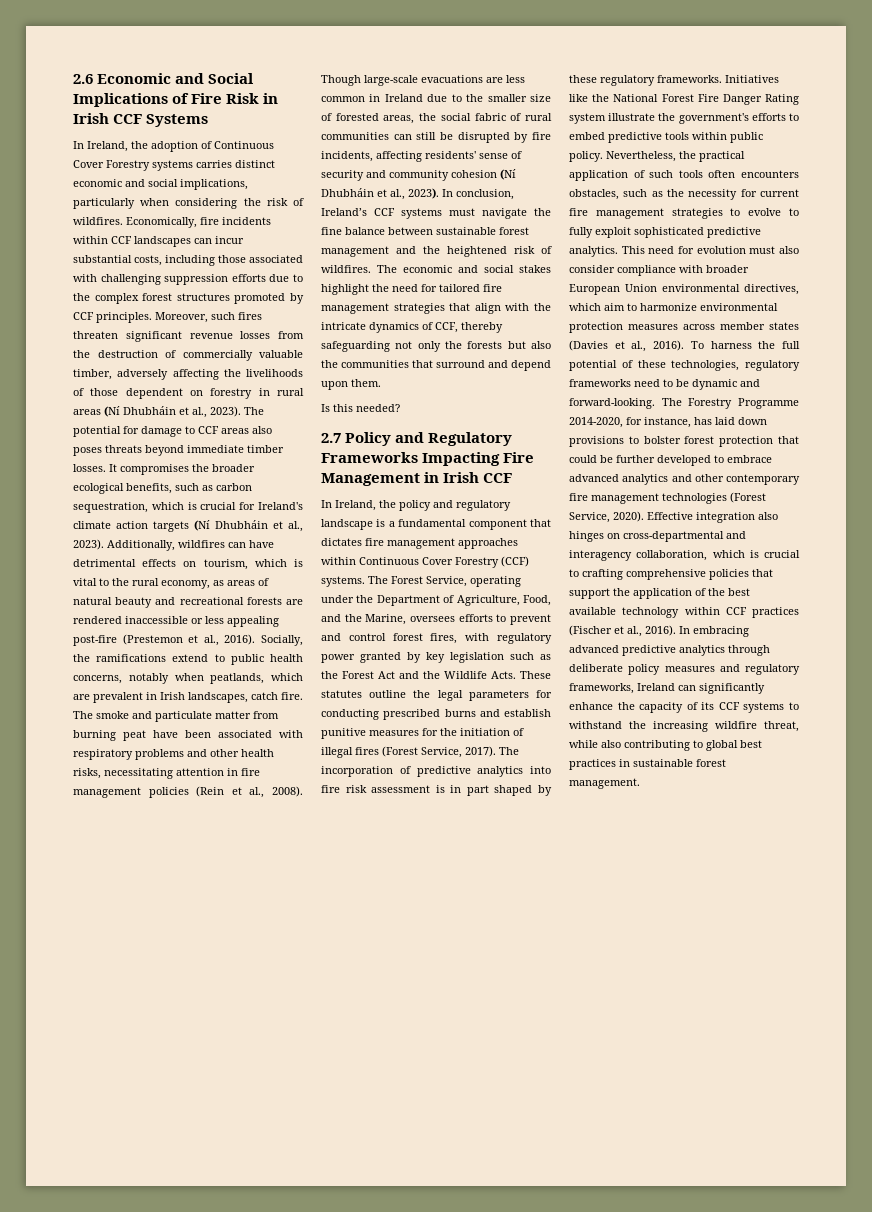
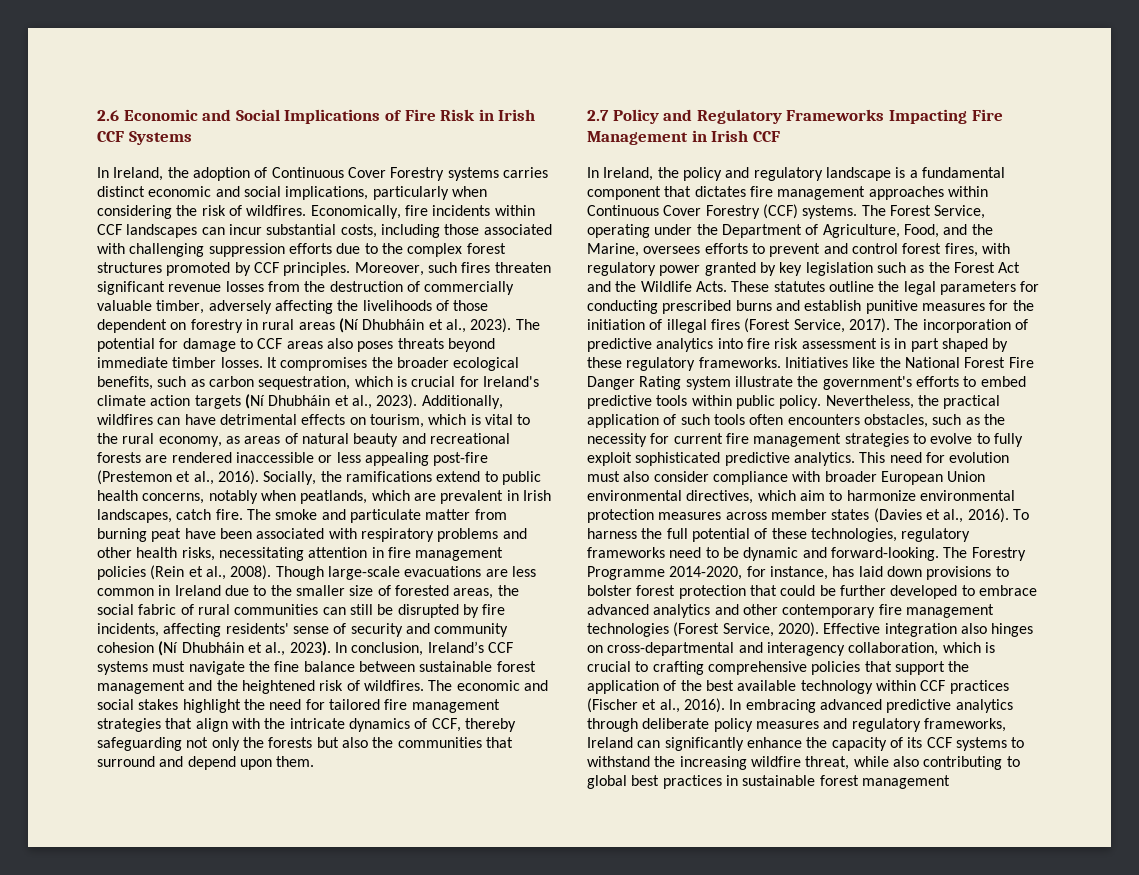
[321,404,400,412] // Is this needed? -> (315, 761) none
[569,778,640,789] management. -> [861,775,950,789] management

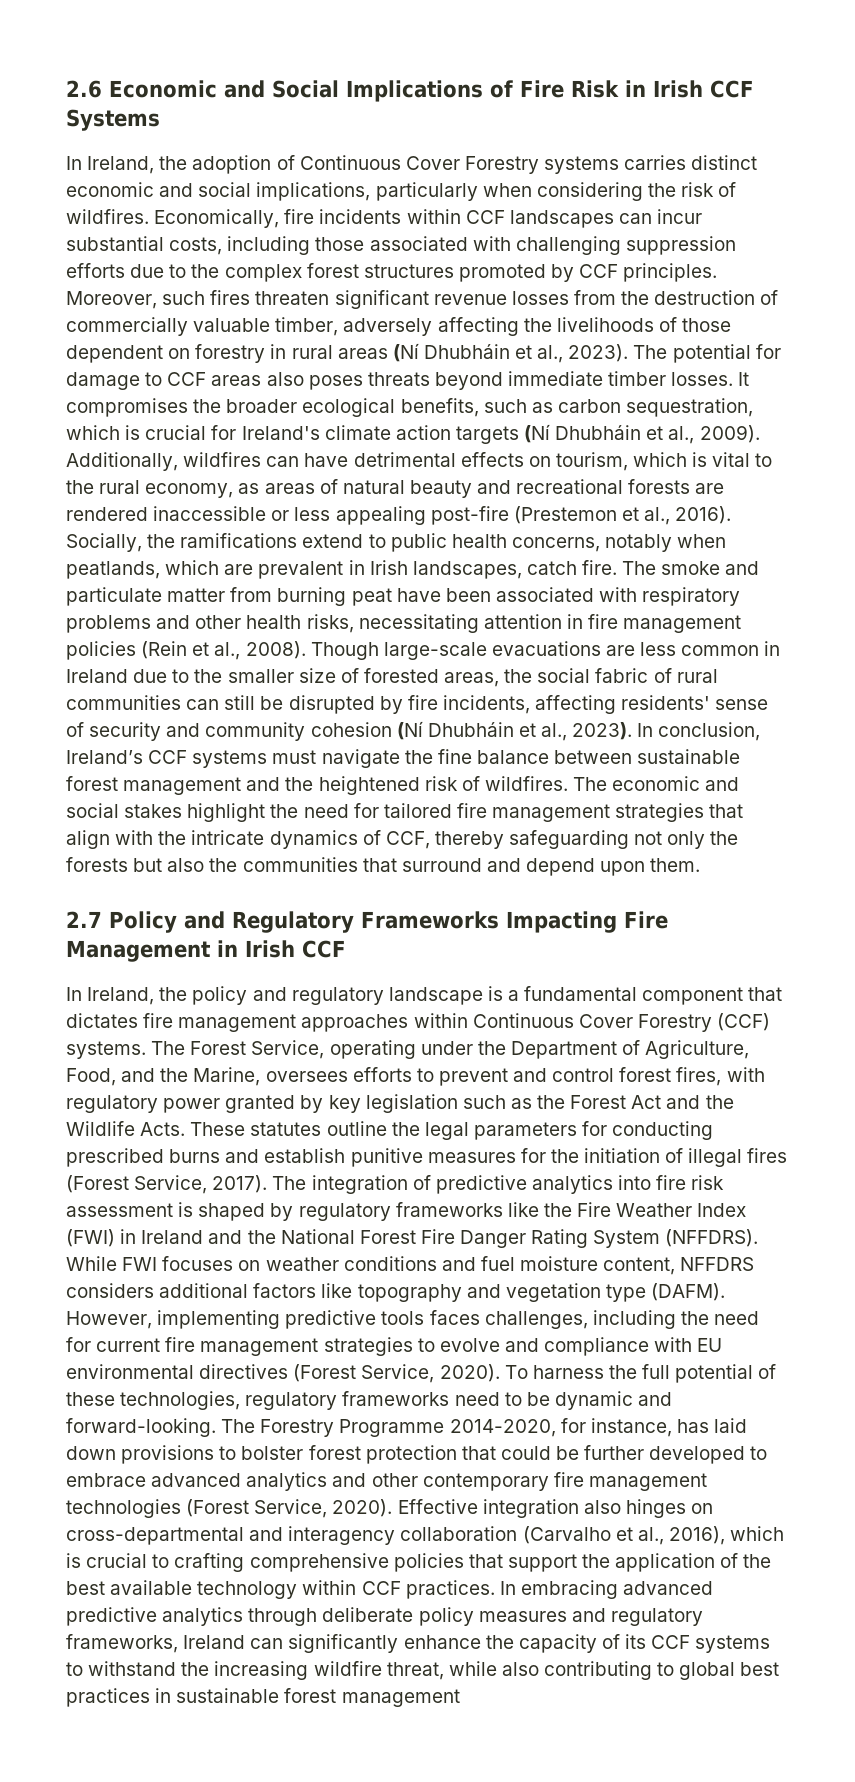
[376,394,418,409] 2023). -> [699,425,760,443] 2009).
[922,319,1011,333] incorporation -> [311,1175,408,1194] integration
[894,338,1009,352] [587,357,876,371] in part shaped by these regulatory frameworks. Initiatives like -> [198,1202,747,1221] [66,1229,243,1247] shaped by regulatory frameworks like the Fire Weather Index (FWI) in Ireland and
[685,376,1026,390] [587,395,1001,409] [587,414,1005,428] [587,433,647,447] system illustrate the government's efforts to embed predictive tools within public policy. Nevertheless, the practical application of such tools often encounters obstacles, such as the necessity -> [593,1229,759,1248] [66,1256,755,1275] [66,1283,726,1302] [66,1310,760,1329] System (NFFDRS). While FWI focuses on weather conditions and fuel moisture content, NFFDRS considers additional factors like topography and vegetation type (DAFM). However, implementing predictive tools faces challenges, including the need
[976,433,1023,447] [587,452,1010,466] [587,471,986,485] [587,490,1015,504] [587,508,1009,523] to fully exploit sophisticated predictive analytics. This need for evolution must also consider compliance with broader European Union environmental directives, which aim to harmonize environmental protection measures across member states (Davies et al., 2016). -> [504,1337,723,1356] [66,1364,500,1383] and compliance with EU environmental directives (Forest Service, 2020).
[848,642,939,656] collaboration, -> [400,1526,725,1545] collaboration (Carvalho et al., 2016),
[949,680,1009,694] [587,698,725,713] practices (Fischer et al., 2016). -> [405,1580,495,1599] practices.

